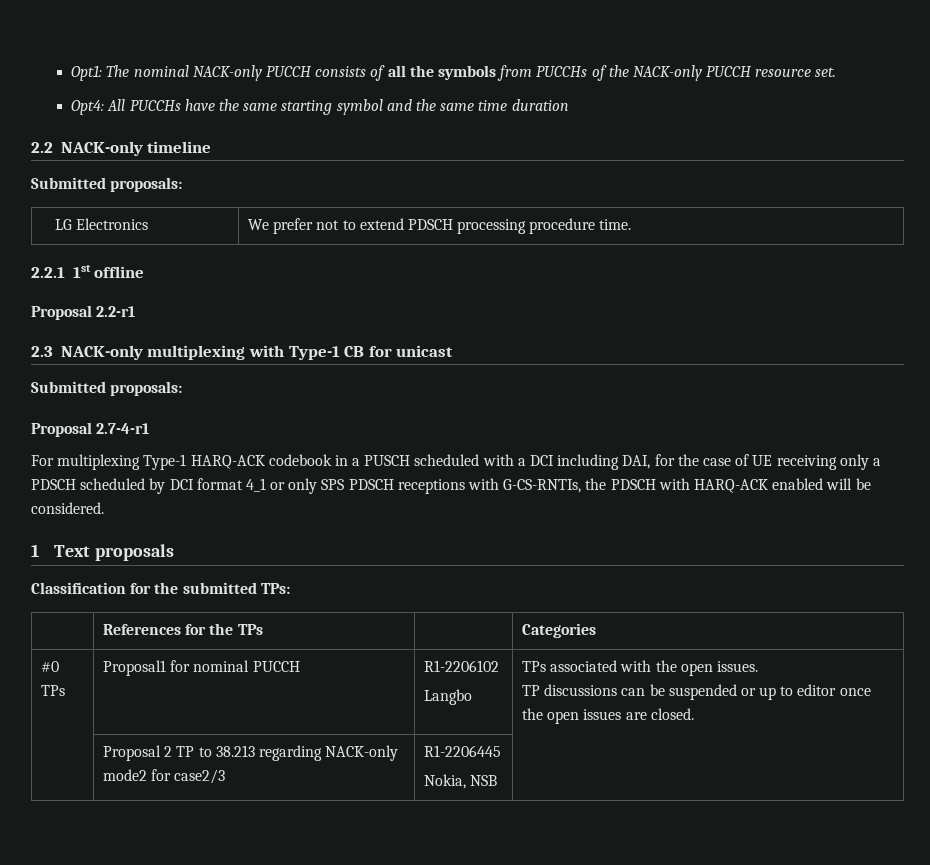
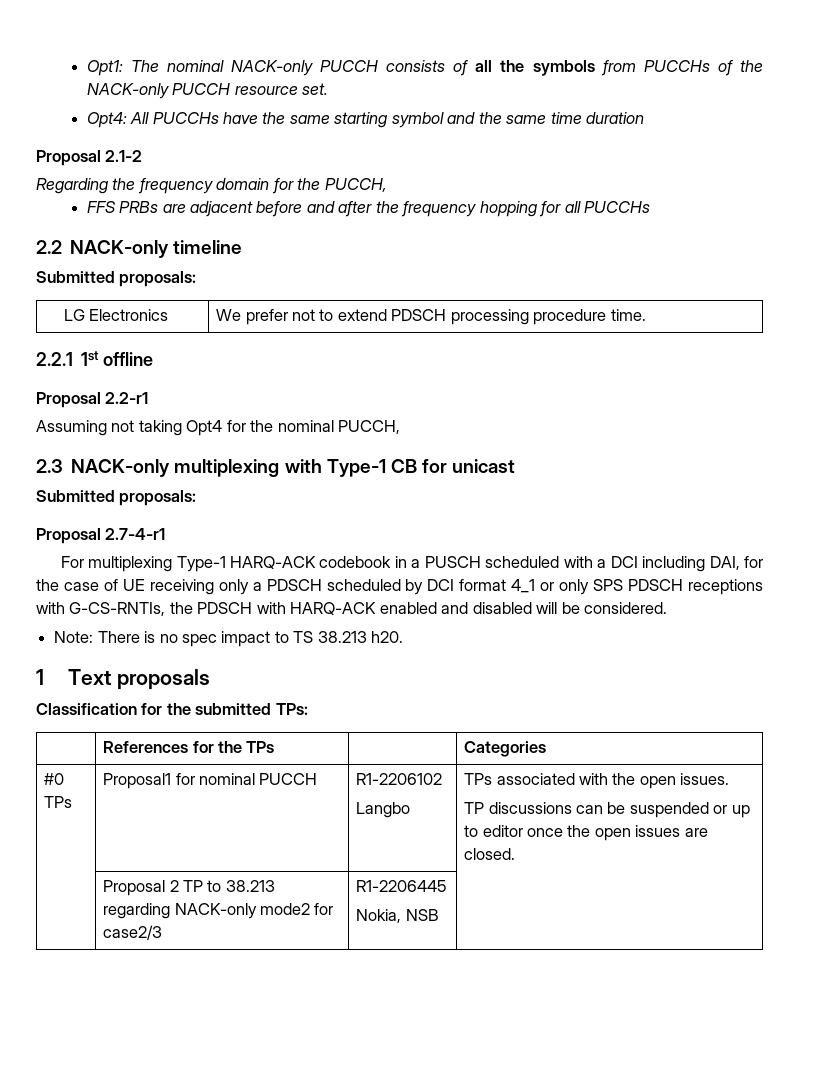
(569, 105) none -> [36,150,143,166] [36,178,387,194] [86,201,651,217] // Proposal 2.1-2 // Regarding the frequency domain for the PUCCH, // FFS PRBs are adjacent before and after the frequency hopping for all PUCCHs
(136, 311) none -> [36,420,401,436] // Assuming not taking Opt4 for the nominal PUCCH,
(824, 484) none -> [441,602,532,614] and disabled
(104, 508) none -> [54,631,404,647] // Note: There is no spec impact to TS 38.213 h20.

